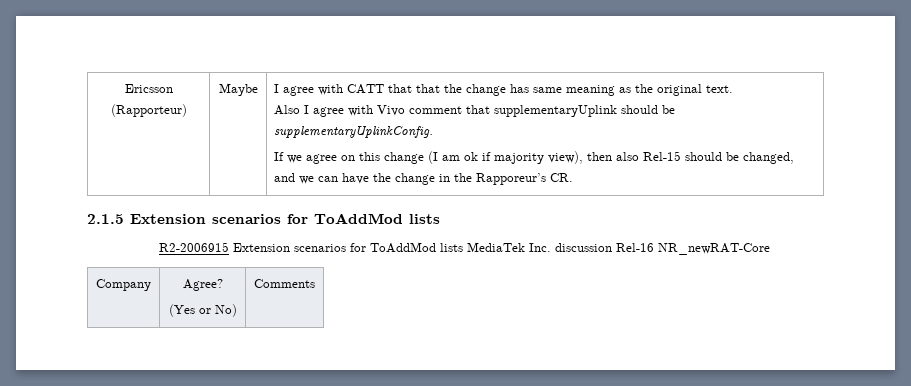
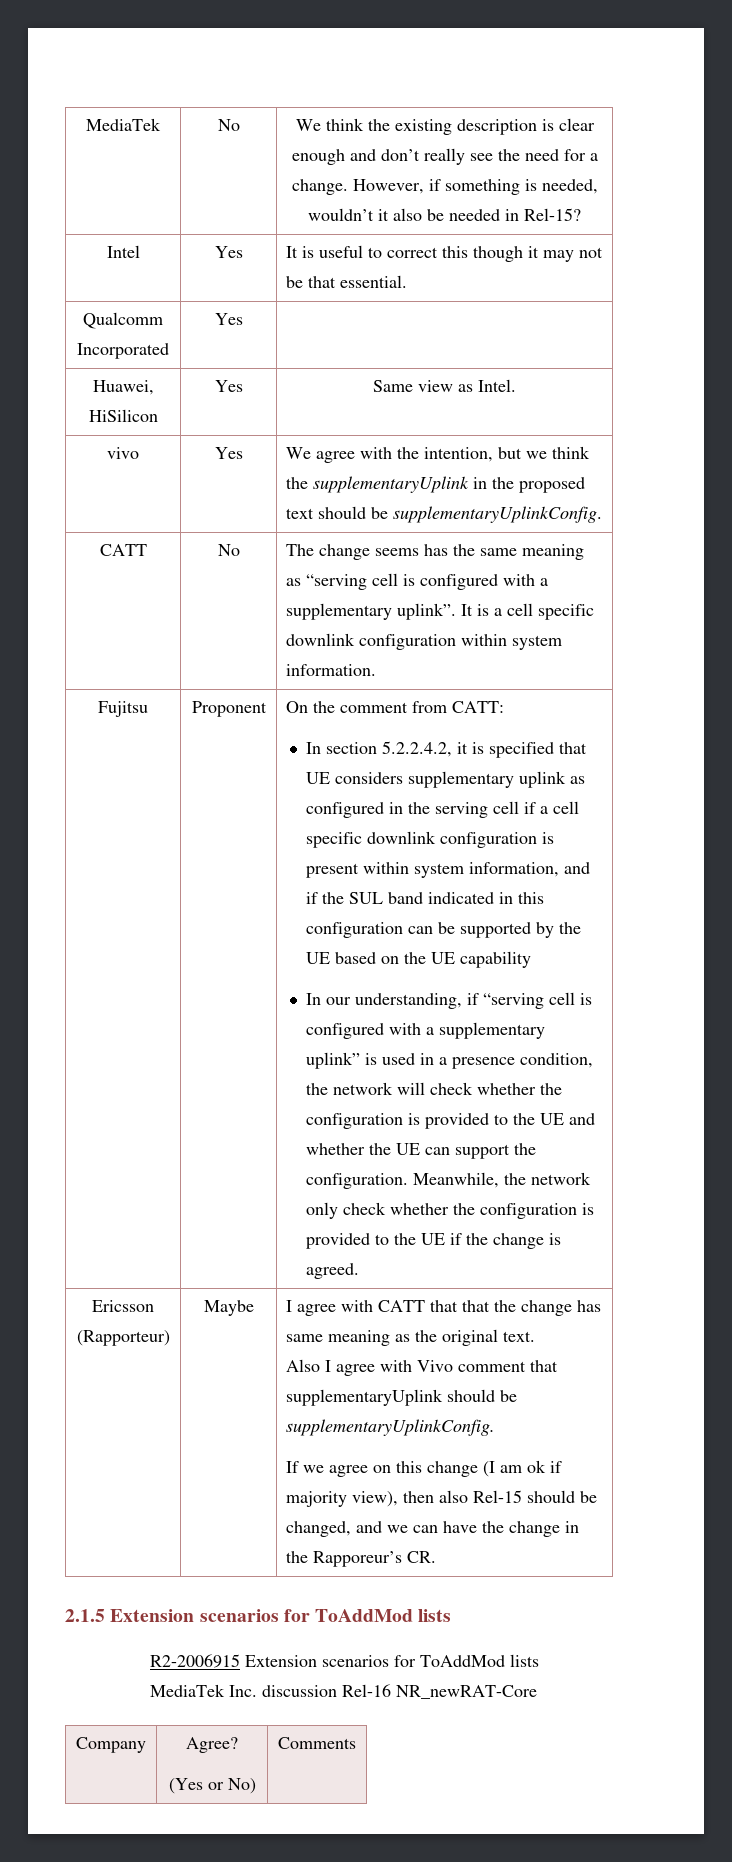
(124, 88) none -> [86,118,161,131] [217,119,240,131] [295,118,595,135] [291,148,598,165] [291,179,598,195] [308,208,581,221] [106,245,140,258] [214,246,243,258] [286,245,604,262] [286,275,408,288] [83,312,163,329] [77,343,169,359] [214,313,243,325] [92,380,154,395] [88,409,158,422] [214,380,243,392] [373,379,516,392] [107,447,139,459] [214,447,243,459] [286,446,591,463] [286,476,586,493] [286,506,603,523] [99,544,147,556] [217,544,240,556] [286,544,585,560] [286,573,549,590] [286,603,595,620] [286,633,563,650] [286,664,377,676] [98,701,148,717] [191,701,267,717] [286,701,505,713] [306,741,588,758] [306,771,586,788] [306,801,580,818] [306,831,555,848] [306,862,591,878] [306,892,545,904] [306,922,582,938] [306,951,532,968] [306,992,593,1009] [306,1022,546,1039] [306,1052,594,1069] [306,1082,563,1095] [306,1113,596,1129] [306,1143,537,1159] [306,1172,592,1189] [306,1202,595,1219] [306,1233,562,1249] [306,1263,360,1279] MediaTek | No | We think the existing description is clear enough and don’t really see the need for a change. However, if something is needed, wouldn’t it also be needed in Rel-15? // Intel | Yes | It is useful to correct this though it may not be that essential. // Qualcomm Incorporated | Yes | // Huawei, HiSilicon | Yes | Same view as Intel. // vivo | Yes | We agree with the intention, but we think the supplementaryUplink in the proposed text should be supplementaryUplinkConfig. // CATT | No | The change seems has the same meaning as “serving cell is configured with a supplementary uplink”. It is a cell specific downlink configuration within system information. // Fujitsu | Proponent | On the comment from CATT: // In section 5.2.2.4.2, it is specified that UE considers supplementary uplink as configured in the serving cell if a cell specific downlink configuration is present within system information, and if the SUL band indicated in this configuration can be supported by the UE based on the UE capability // In our understanding, if “serving cell is configured with a supplementary uplink” is used in a presence condition, the network will check whether the configuration is provided to the UE and whether the UE can support the configuration. Meanwhile, the network only check whether the configuration is provided to the UE if the change is agreed. //

